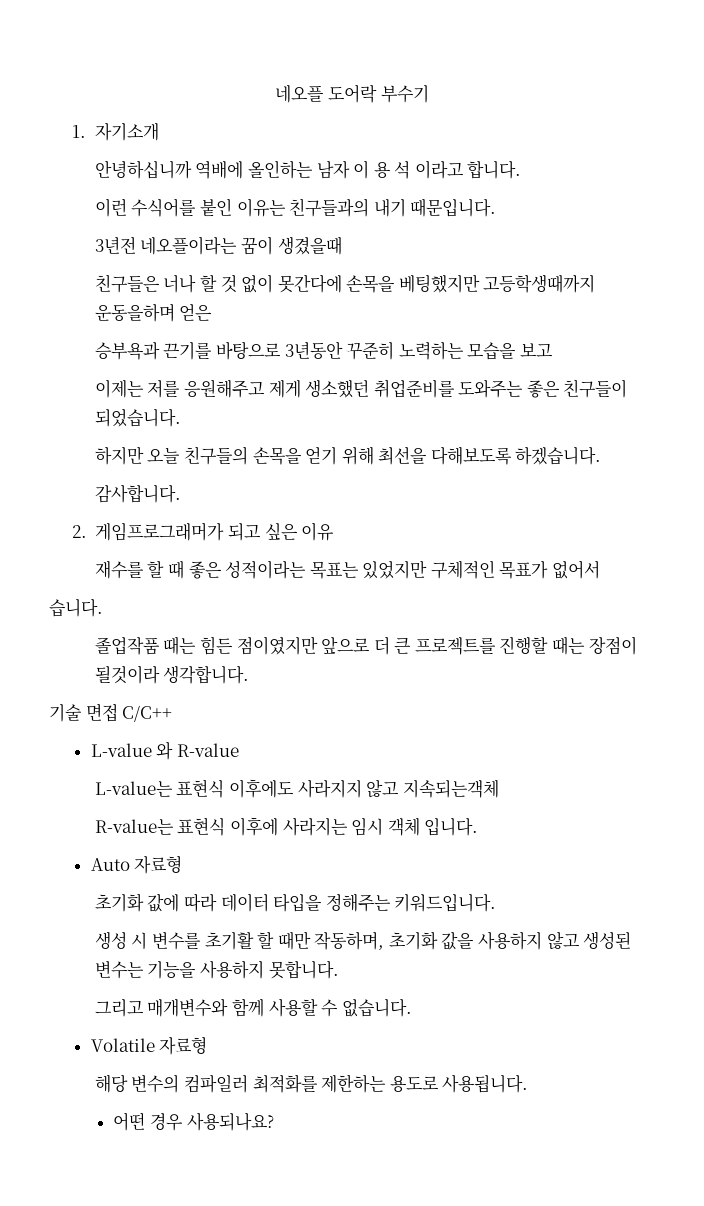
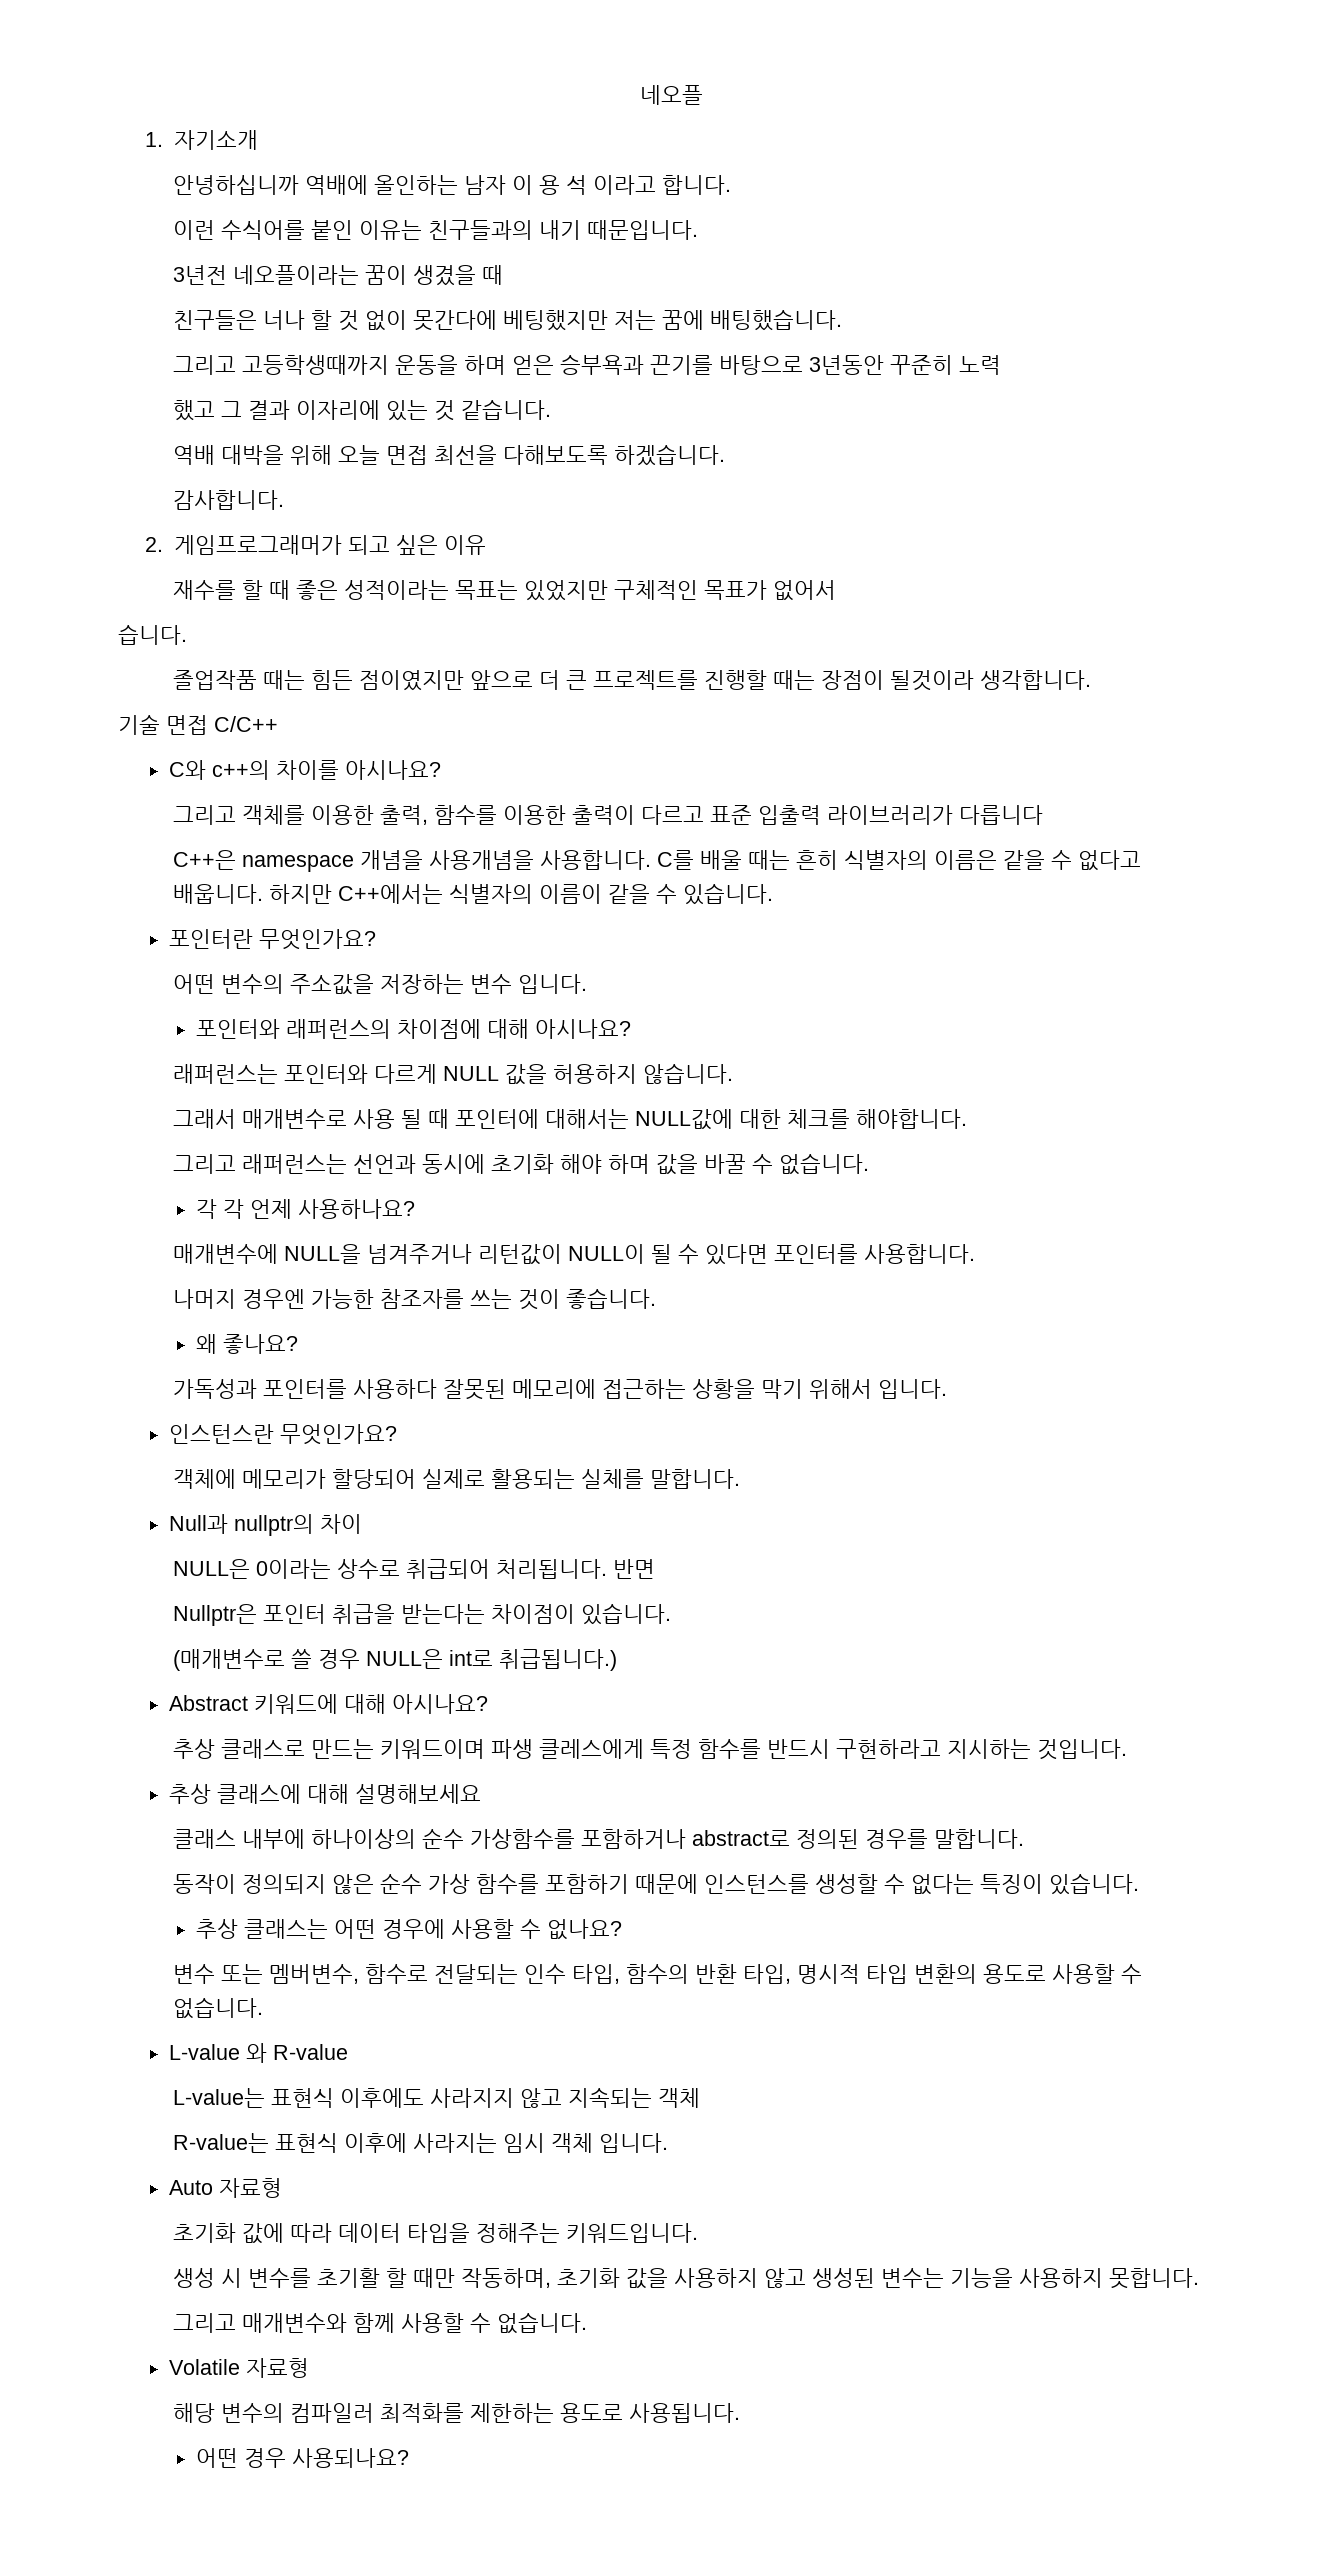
[327,84,429,103] 도어락 부수기 -> (703, 95) none
[277,236,342,255] 생겼을때 -> [412,265,503,286] 생겼을 때
[346,274,596,293] [94,303,175,322] 손목을 베팅했지만 고등학생때까지 운동을하며 -> [502,309,842,331] [172,355,506,375] 베팅했지만 저는 꿈에 배팅했습니다. // 그리고 고등학생때까지 운동을 하며
(213, 312) // -> (554, 365) none
[398,341,553,360] [94,379,628,398] [94,409,181,427] [94,446,374,465] 노력하는 모습을 보고 // 이제는 저를 응원해주고 제게 생소했던 취업준비를 도와주는 좋은 친구들이 되었습니다. // 하지만 오늘 친구들의 손목을 얻기 위해 -> [958,355,1001,375] [172,399,551,421] [172,445,428,465] 노력 // 했고 그 결과 이자리에 있는 것 같습니다. // 역배 대박을 위해 오늘 면접
(173, 713) none -> [169,760,442,780] [172,805,1043,825] [172,850,1141,872] [172,883,773,905] [169,929,377,950] [172,974,587,995] [196,1019,632,1039] [172,1063,733,1085] [172,1109,967,1130] [172,1153,869,1175] [196,1199,416,1219] [172,1244,975,1265] [172,1288,656,1310] [196,1334,299,1354] [172,1379,947,1400] [169,1424,398,1445] [172,1469,740,1489] [169,1514,363,1536] [172,1559,655,1579] [172,1603,671,1626] [172,1649,617,1671] [169,1694,489,1714] [172,1739,1127,1760] [169,1784,482,1804] [172,1828,1024,1849] [172,1873,1139,1895] [196,1919,623,1940] [172,1964,1142,1984] [172,1997,263,2019] // C와 c++의 차이를 아시나요? // 그리고 객체를 이용한 출력, 함수를 이용한 출력이 다르고 표준 입출력 라이브러리가 다릅니다 // C++은 namespace 개념을 사용개념을 사용합니다. C를 배울 때는 흔히 식별자의 이름은 같을 수 없다고 배웁니다. 하지만 C++에서는 식별자의 이름이 같을 수 있습니다. // 포인터란 무엇인가요? // 어떤 변수의 주소값을 저장하는 변수 입니다. // 포인터와 래퍼런스의 차이점에 대해 아시나요? // 래퍼런스는 포인터와 다르게 NULL 값을 허용하지 않습니다. // 그래서 매개변수로 사용 될 때 포인터에 대해서는 NULL값에 대한 체크를 해야합니다. // 그리고 래퍼런스는 선언과 동시에 초기화 해야 하며 값을 바꿀 수 없습니다. // 각 각 언제 사용하나요? // 매개변수에 NULL을 넘겨주거나 리턴값이 NULL이 될 수 있다면 포인터를 사용합니다. // 나머지 경우엔 가능한 참조자를 쓰는 것이 좋습니다. // 왜 좋나요? // 가독성과 포인터를 사용하다 잘못된 메모리에 접근하는 상황을 막기 위해서 입니다. // 인스턴스란 무엇인가요? // 객체에 메모리가 할당되어 실제로 활용되는 실체를 말합니다. // Null과 nullptr의 차이 // NULL은 0이라는 상수로 취급되어 처리됩니다. 반면 // Nullptr은 포인터 취급을 받는다는 차이점이 있습니다. // (매개변수로 쓸 경우 NULL은 int로 취급됩니다.) // Abstract 키워드에 대해 아시나요? // 추상 클래스로 만드는 키워드이며 파생 클레스에게 특정 함수를 반드시 구현하라고 지시하는 것입니다. // 추상 클래스에 대해 설명해보세요 // 클래스 내부에 하나이상의 순수 가상함수를 포함하거나 abstract로 정의된 경우를 말합니다. // 동작이 정의되지 않은 순수 가상 함수를 포함하기 때문에 인스턴스를 생성할 수 없다는 특징이 있습니다. // 추상 클래스는 어떤 경우에 사용할 수 없나요? // 변수 또는 멤버변수, 함수로 전달되는 인수 타입, 함수의 반환 타입, 명시적 타입 변환의 용도로 사용할 수 없습니다.
[402,779,499,798] 지속되는객체 -> [567,2087,700,2108] 지속되는 객체

